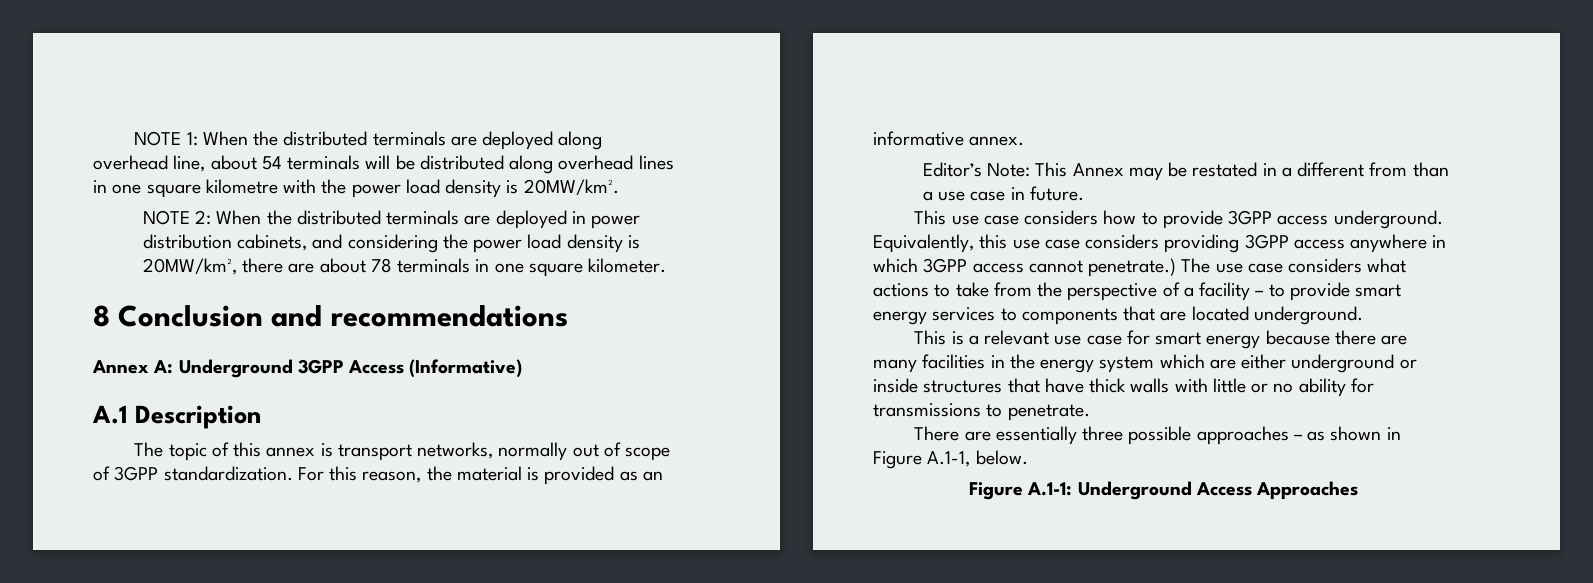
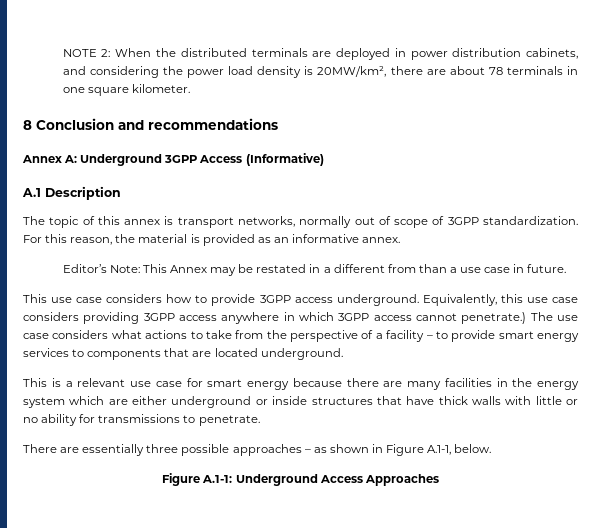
[134,131,603,150] [93,155,674,174] [93,179,619,198] [142,210,190,225] NOTE 1: When the distributed terminals are deployed along overhead line, about 54 terminals will be distributed along overhead lines in one square kilometre with the power load density is 20MW/km². // NOTE -> [62,49,97,57] NOTE

